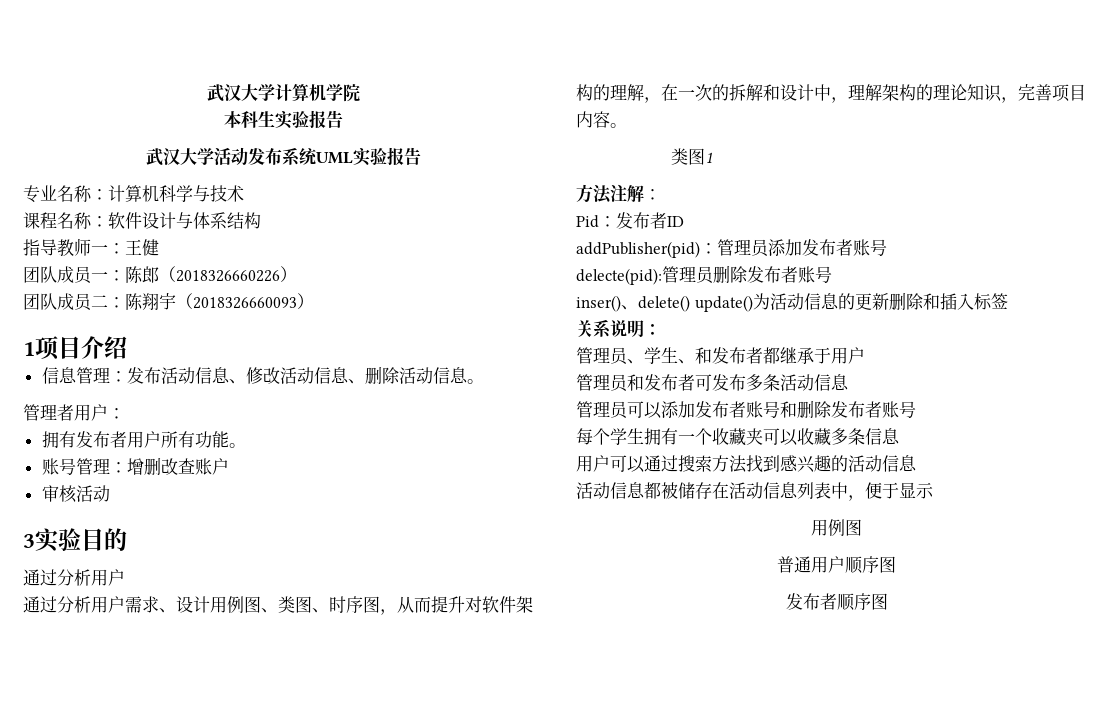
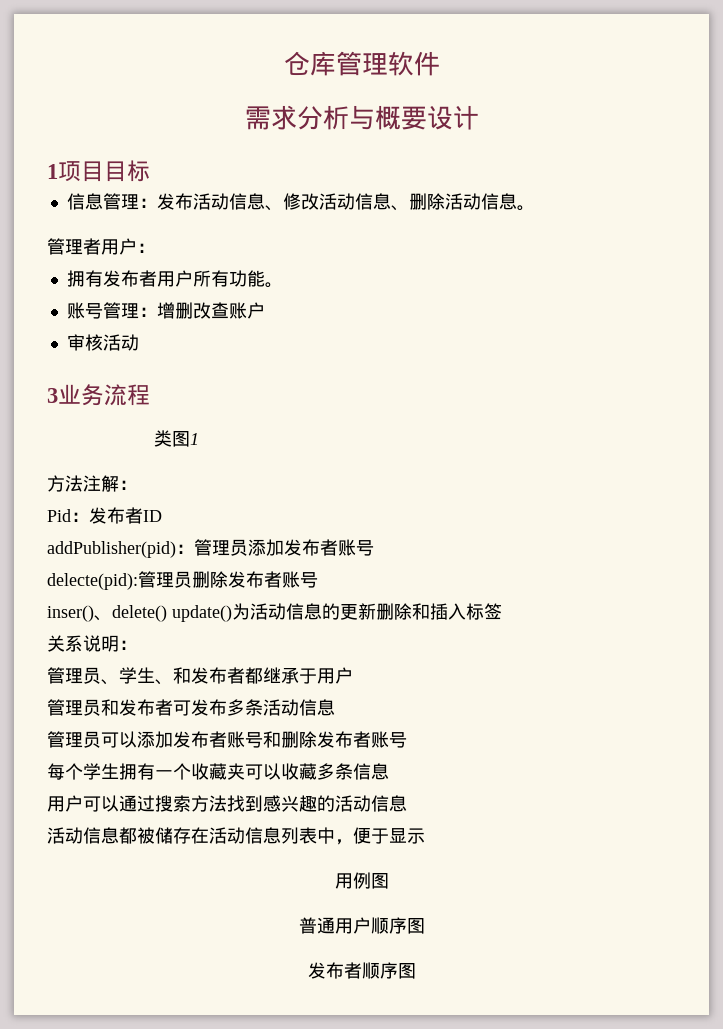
[207,83,360,102] [224,110,343,129] [146,147,421,166] [23,185,244,203] [23,212,261,229] [23,238,159,257] [23,266,297,284] [23,293,314,311] 武汉大学计算机学院 // 本科生实验报告 // 武汉大学活动发布系统UML实验报告 // 专业名称：计算机科学与技术 // 课程名称：软件设计与体系结构 // 指导教师一：王健 // 团队成员一：陈郎（2018326660226） // 团队成员二：陈翔宇（2018326660093） -> [283,51,440,76] [244,105,479,130] 仓库管理软件 // 需求分析与概要设计
[81,336,127,359] 介绍 -> [104,160,150,182] 目标
[35,528,127,552] [23,569,125,586] [23,596,533,615] [576,84,1086,103] [576,111,627,128] 实验目的 // 通过分析用户 // 通过分析用户需求、设计用例图、类图、时序图，从而提升对软件架构的理解，在一次的拆解和设计中，理解架构的理论知识，完善项目内容。 -> [58,384,150,406] 业务流程

